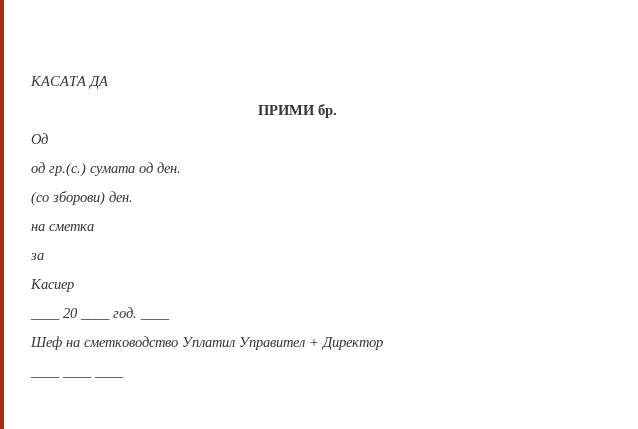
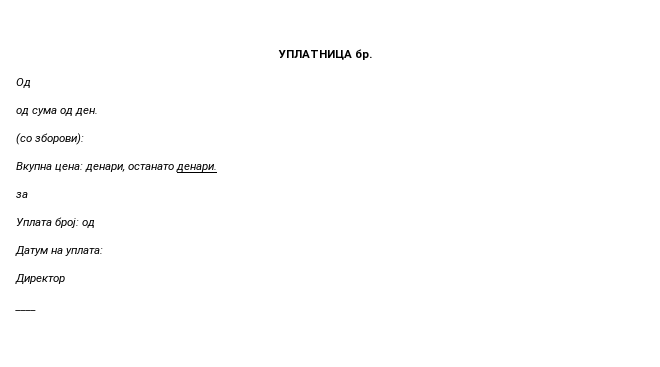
[30,76,108,89] [257,105,315,115] КАСАТА ДА // ПРИМИ -> [277,50,352,60] УПЛАТНИЦА
[49,162,135,177] гр.(с.) сумата -> [32,108,58,116] сума
[52,191,133,206] [31,224,94,231] [30,253,44,260] [30,279,74,292] [30,318,60,320] [63,308,78,318] [80,318,110,320] [113,307,137,318] [140,318,170,320] [30,336,319,350] зборови) ден. // на сметка // за // Касиер // ____ 20 ____ год. ____ // Шеф на сметководство Уплатил Управител + -> [35,133,85,145] [16,162,218,173] [16,192,28,198] [16,217,96,229] [15,246,104,257] зборови): // Вкупна цена: денари, останато денари. // за // Уплата број: од // Датум на уплата: //
[62,376,124,378] ____ ____ -> (36, 310) none

